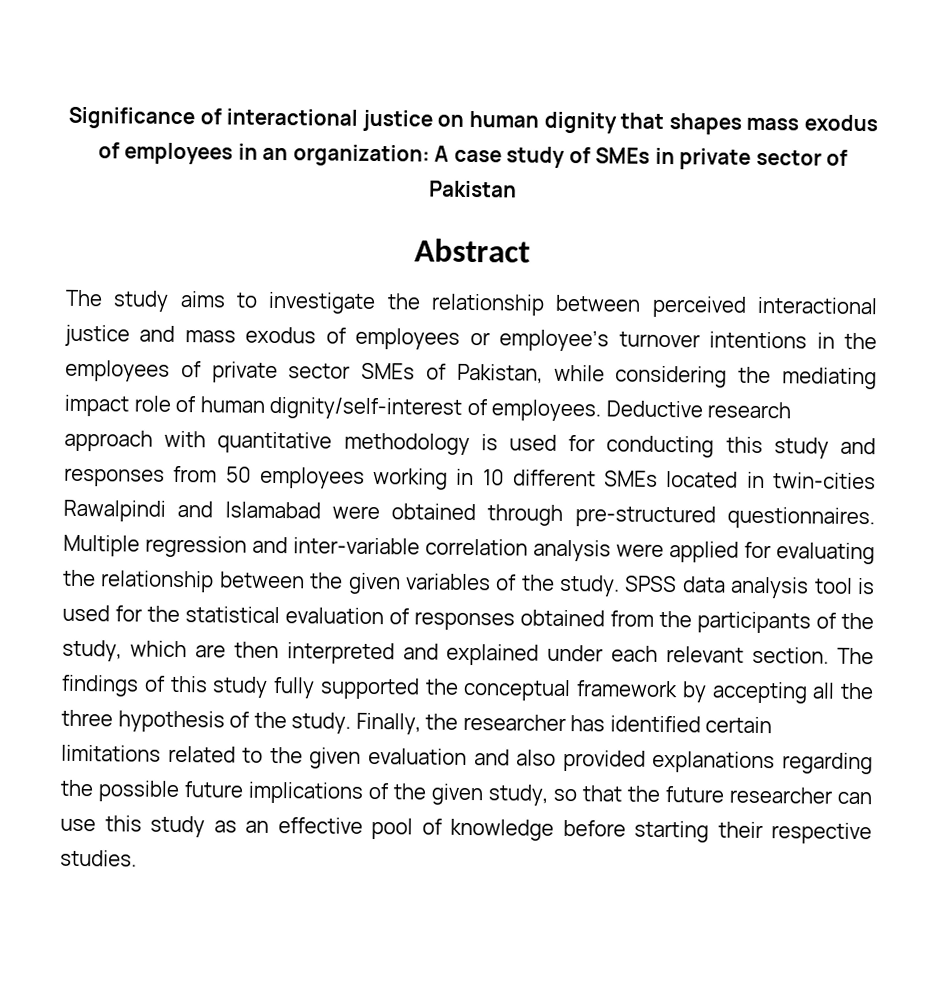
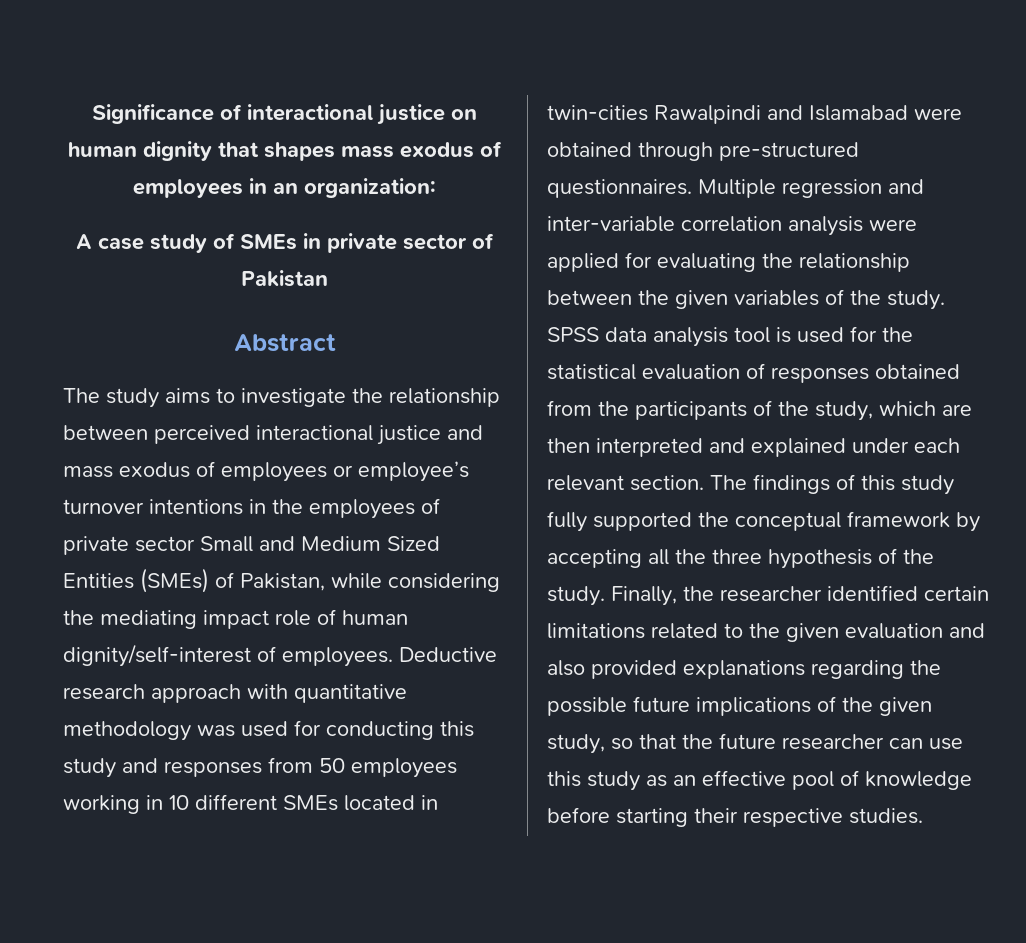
(430, 155) none -> (436, 188) //
[361,362,416,380] SMEs -> [200,536,440,552] [63,568,209,593] Small and Medium Sized Entities (SMEs)
[480,434,498,451] is -> [197,725,235,737] was
[570,715,606,732] has -> (822, 594) none

